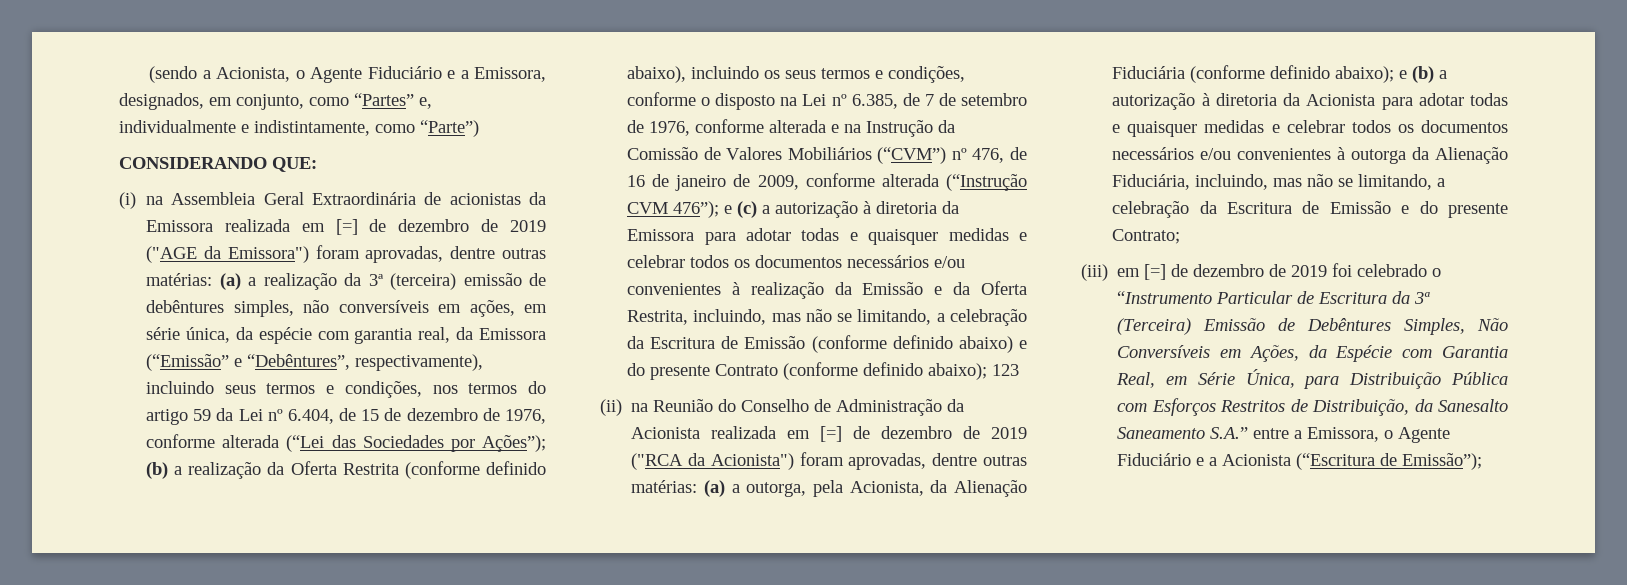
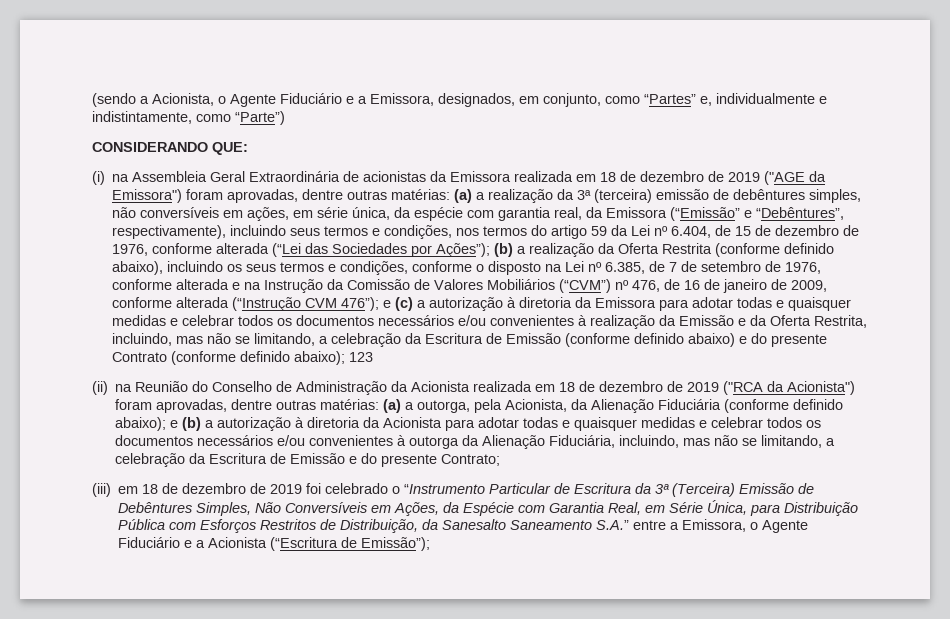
[335,219,358,235] [=] -> [600,172,617,182] 18
[820,426,843,442] [=] -> [559,382,576,392] 18
[1144,264,1167,280] [=] -> [142,484,159,494] 18

